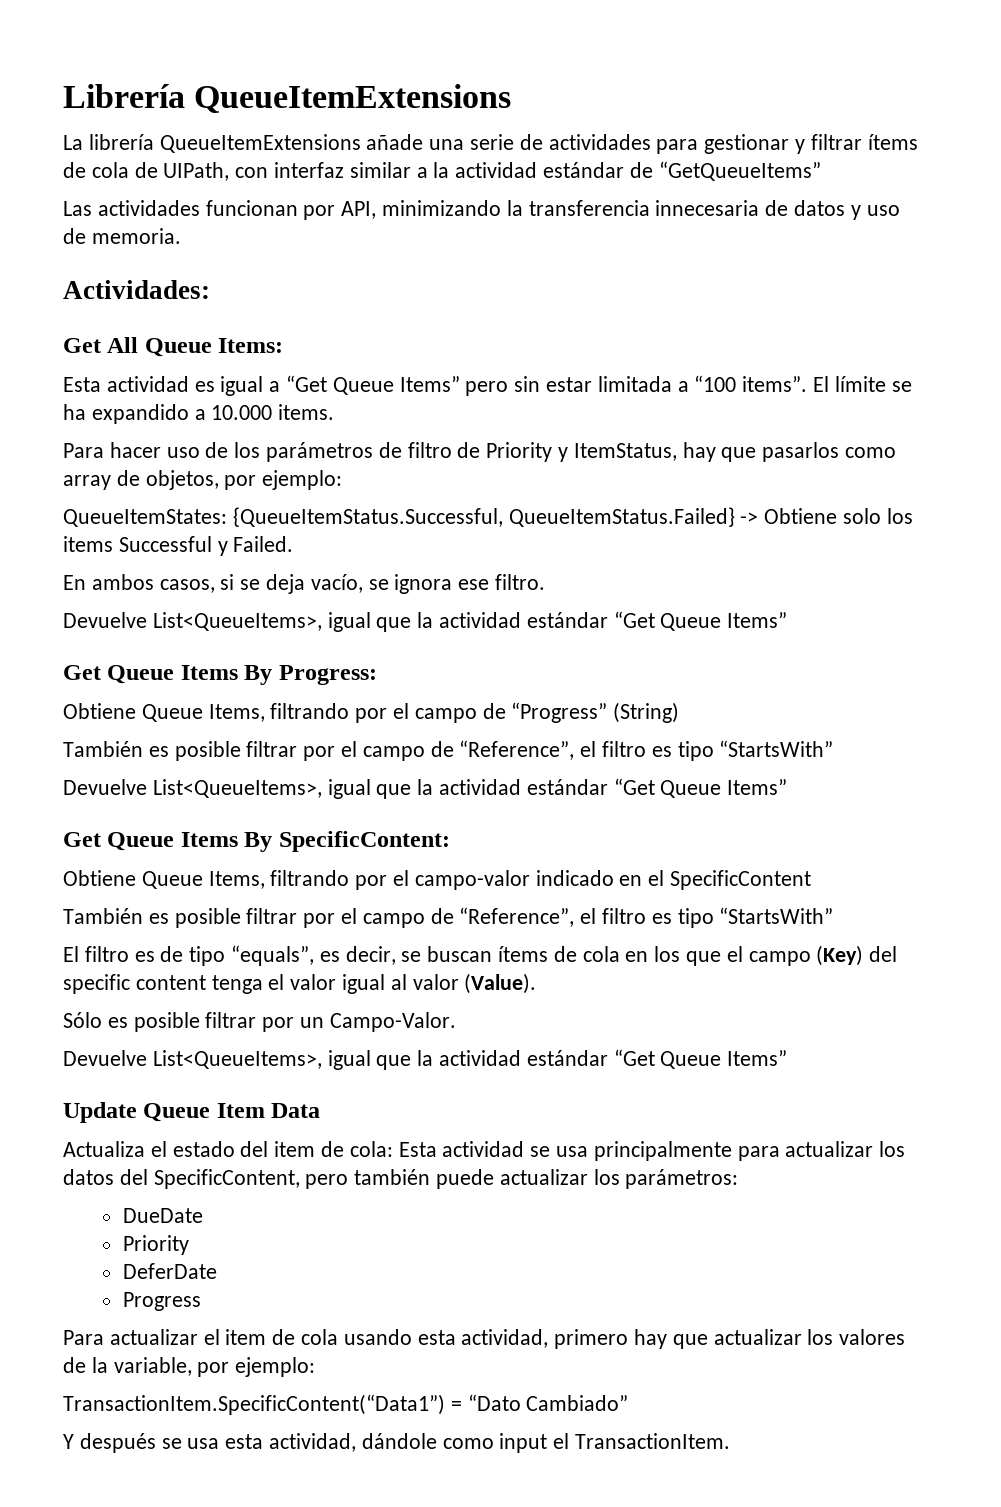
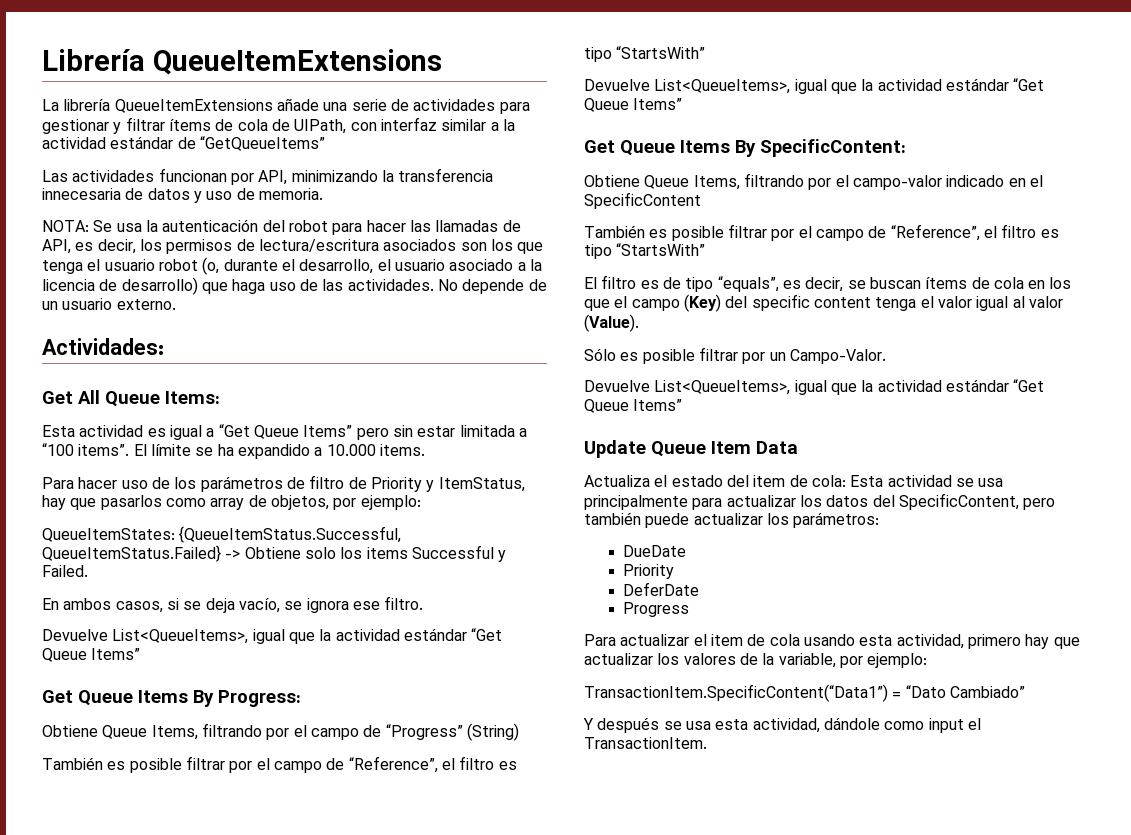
(181, 236) none -> [42,219,521,235] [42,239,544,254] [42,257,542,275] [42,277,547,295] [42,298,176,310] // NOTA: Se usa la autenticación del robot para hacer las llamadas de API, es decir, los permisos de lectura/escritura asociados son los que tenga el usuario robot (o, durante el desarrollo, el usuario asociado a la licencia de desarrollo) que haga uso de las actividades. No depende de un usuario externo.

